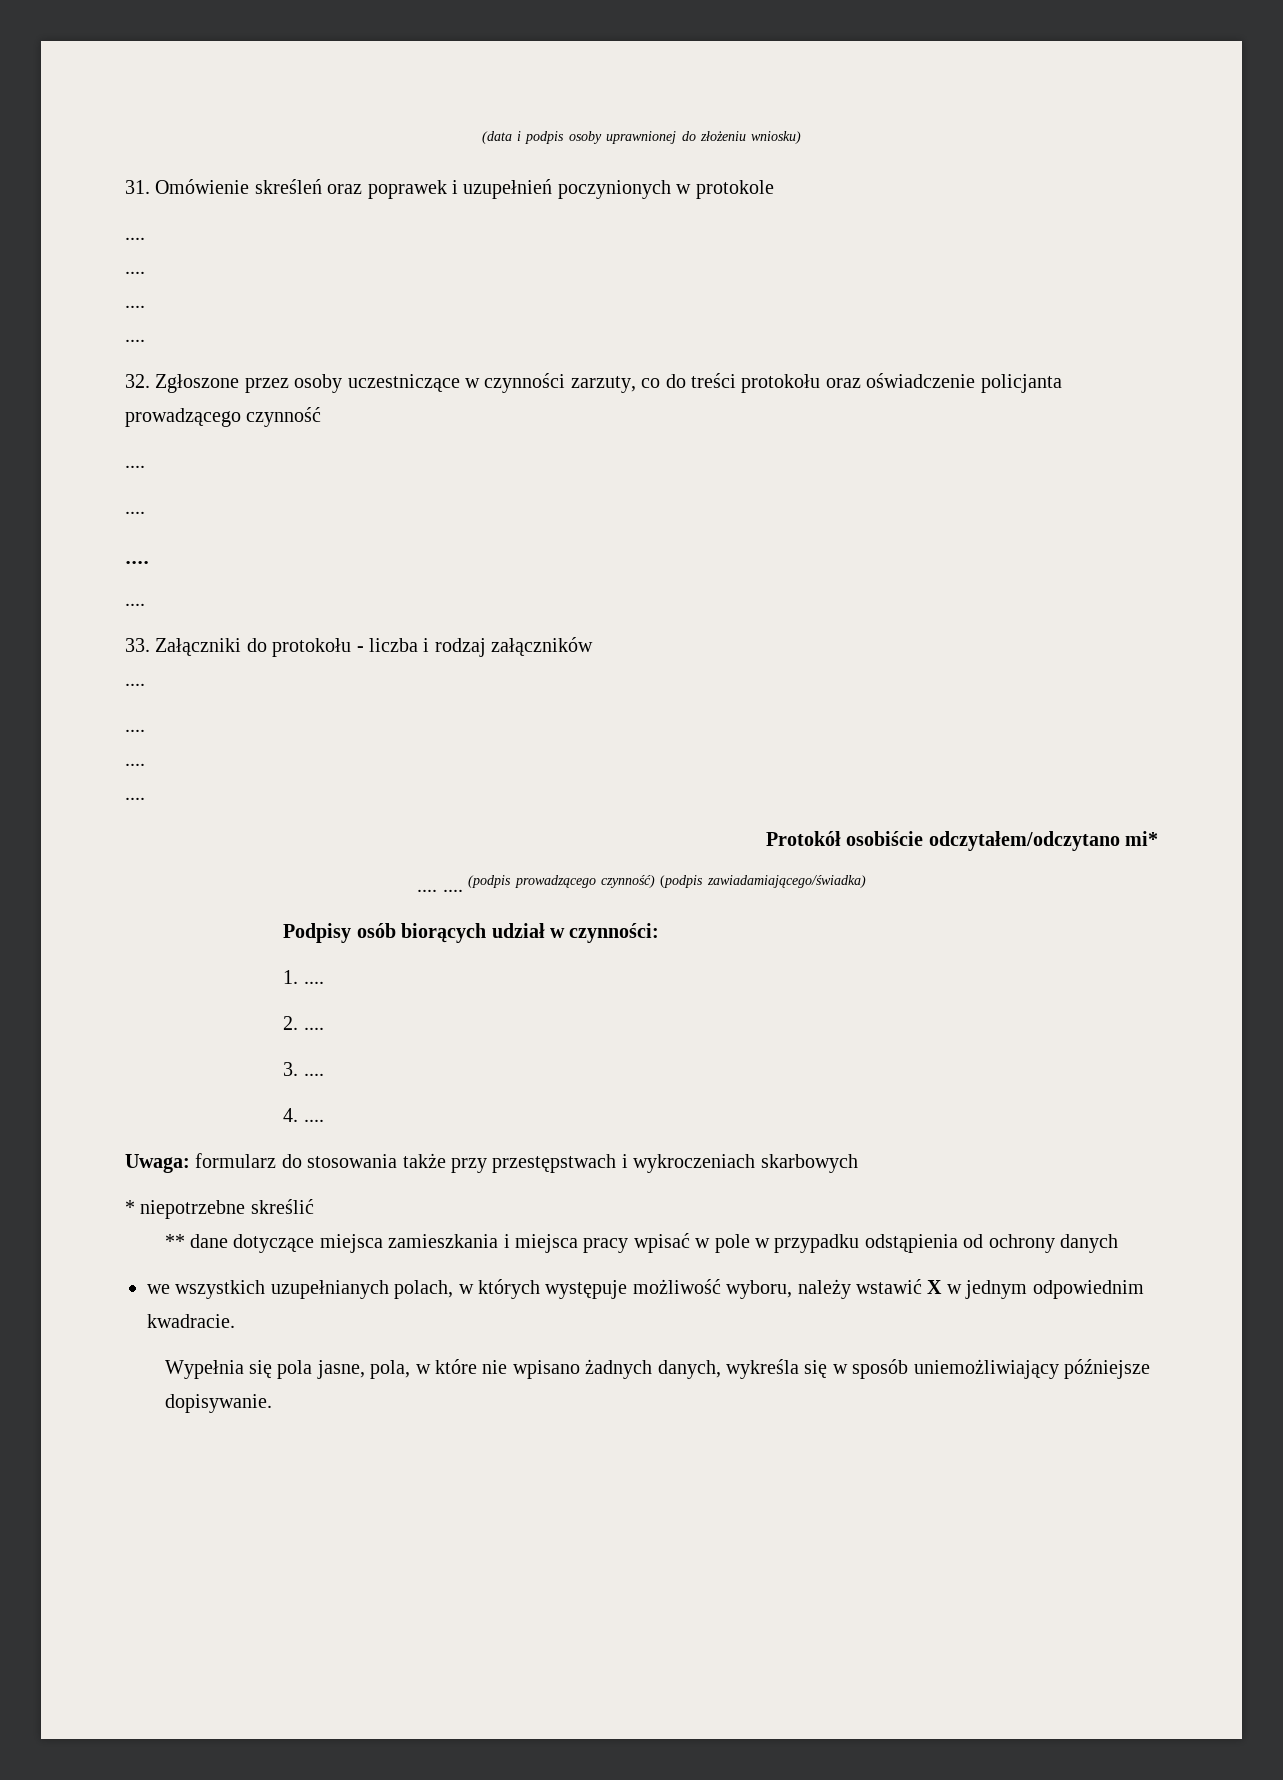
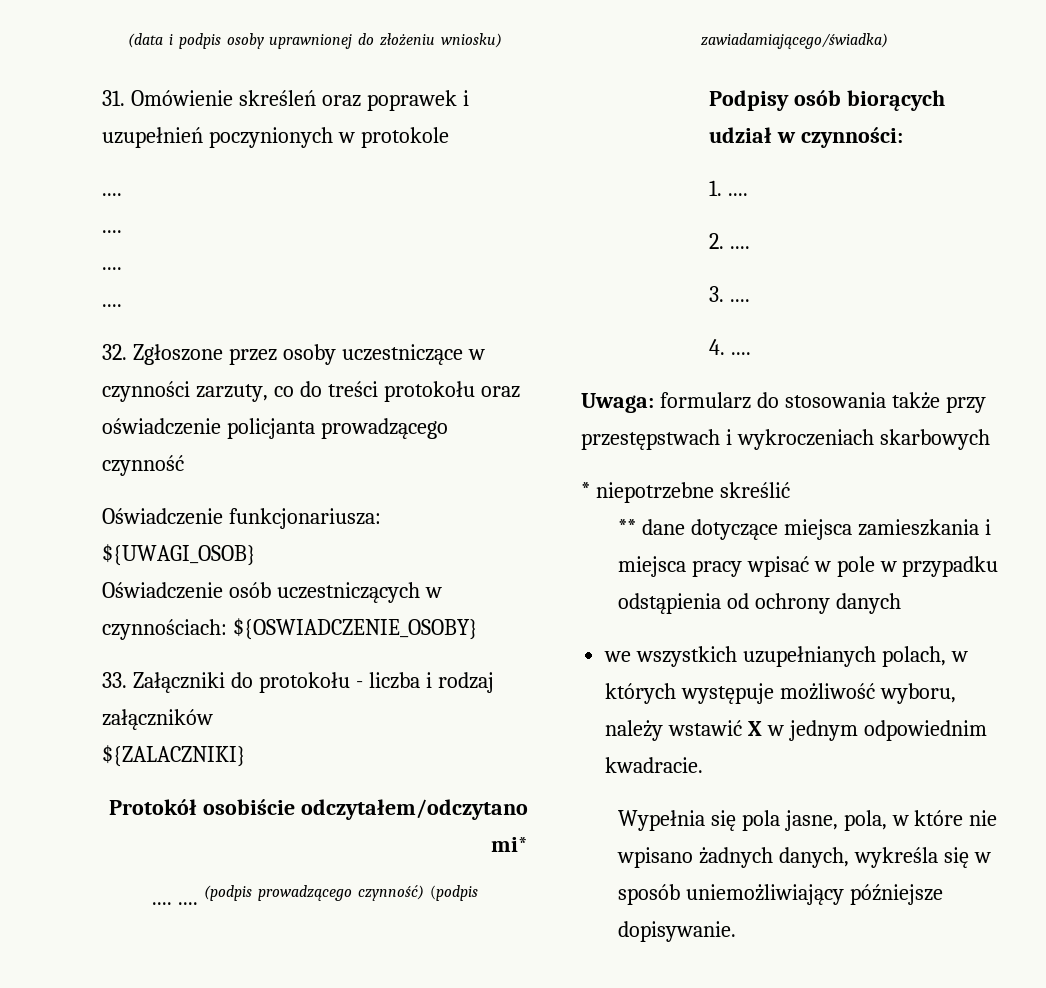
[125,465,145,468] [125,511,145,514] [125,561,149,564] [125,603,145,606] .... // .... // .... // .... -> [102,508,381,529] [102,544,256,566] [102,582,442,603] [102,618,478,640] Oświadczenie funkcjonariusza: ${UWAGI_OSOB} // Oświadczenie osób uczestniczących w czynnościach: ${OSWIADCZENIE_OSOBY}
[125,683,145,686] [125,729,145,732] [125,763,145,766] [125,797,145,800] .... // .... // .... // .... -> [102,745,246,767] ${ZALACZNIKI}

